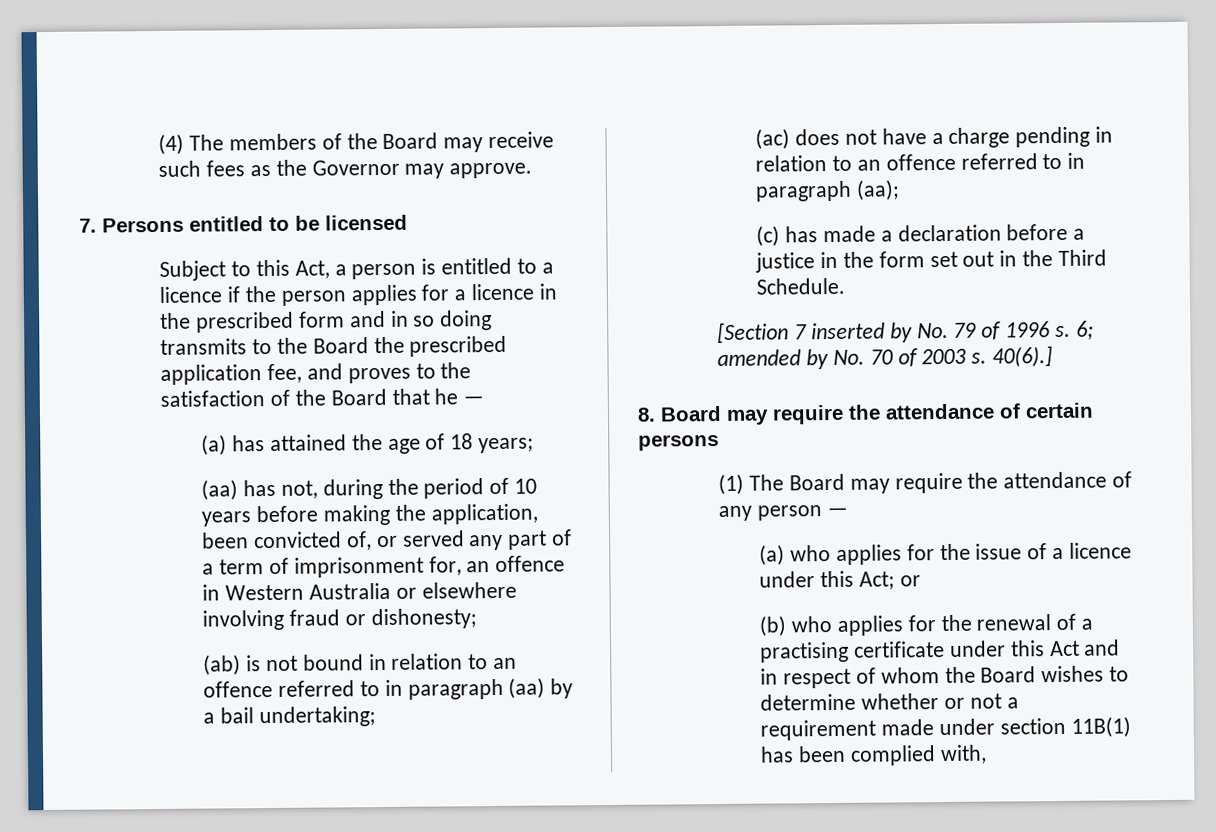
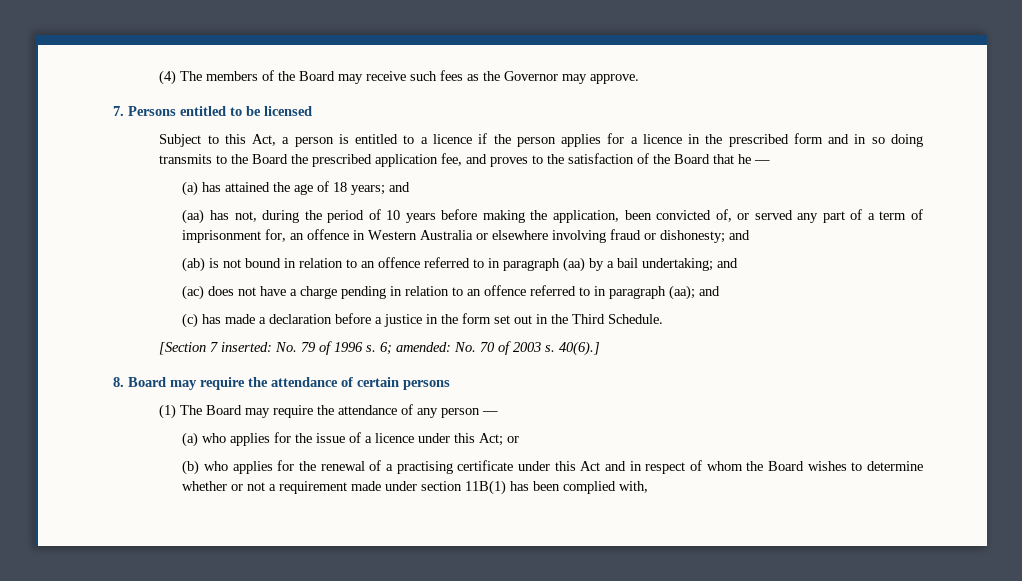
(535, 445) none -> [389,182,411,192] and
(477, 619) none -> [729,230,751,240] and
(377, 717) none -> [717,258,739,268] and
(901, 190) none -> [699,286,721,296] and
[810,322,913,343] inserted by -> [221,342,273,352] inserted:
[717,349,830,370] amended by -> [396,342,452,352] amended:

